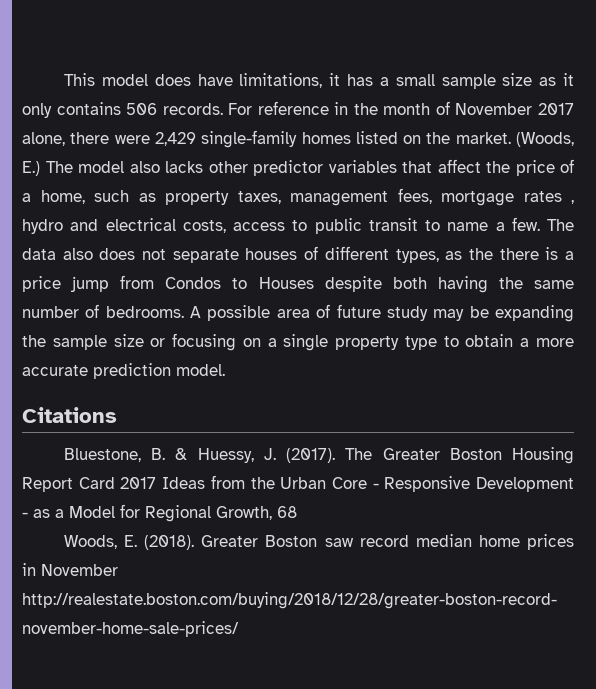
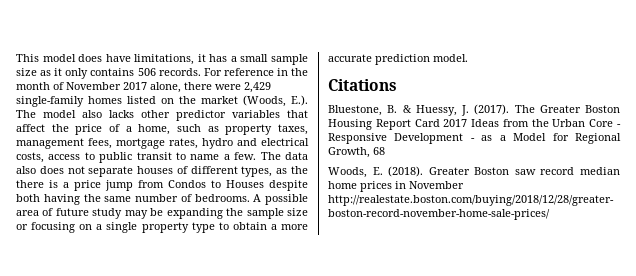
[455,132,575,147] [22,161,40,176] market. (Woods, E.) -> [201,95,308,107] market (Woods, E.).
[523,191,574,204] rates , -> [169,138,198,149] rates,

